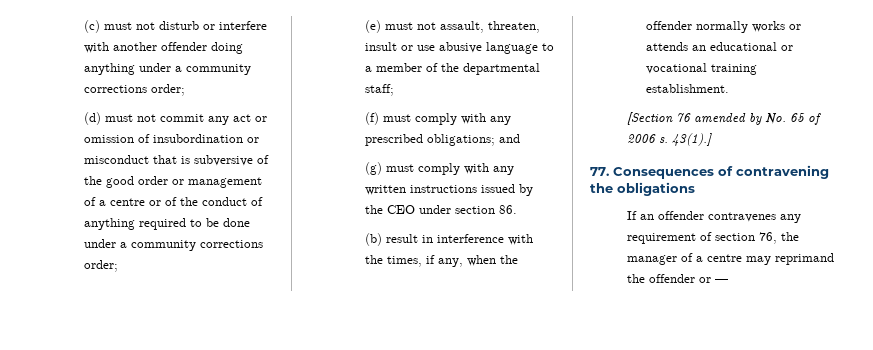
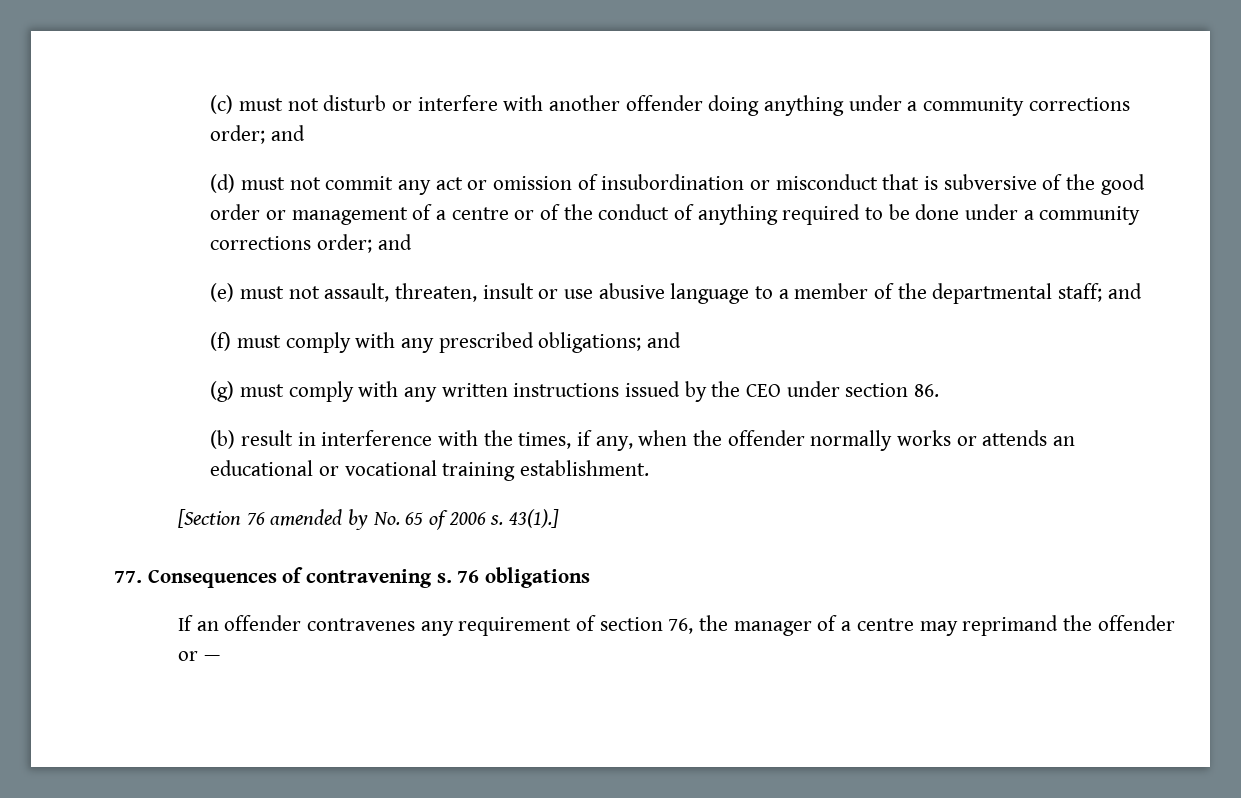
(185, 90) none -> [270,125,305,141] and
(118, 266) none -> [377,234,412,250] and
(394, 90) none -> [1107,283,1142,299] and
[590,183,613,193] the -> [436,570,480,583] s. 76

